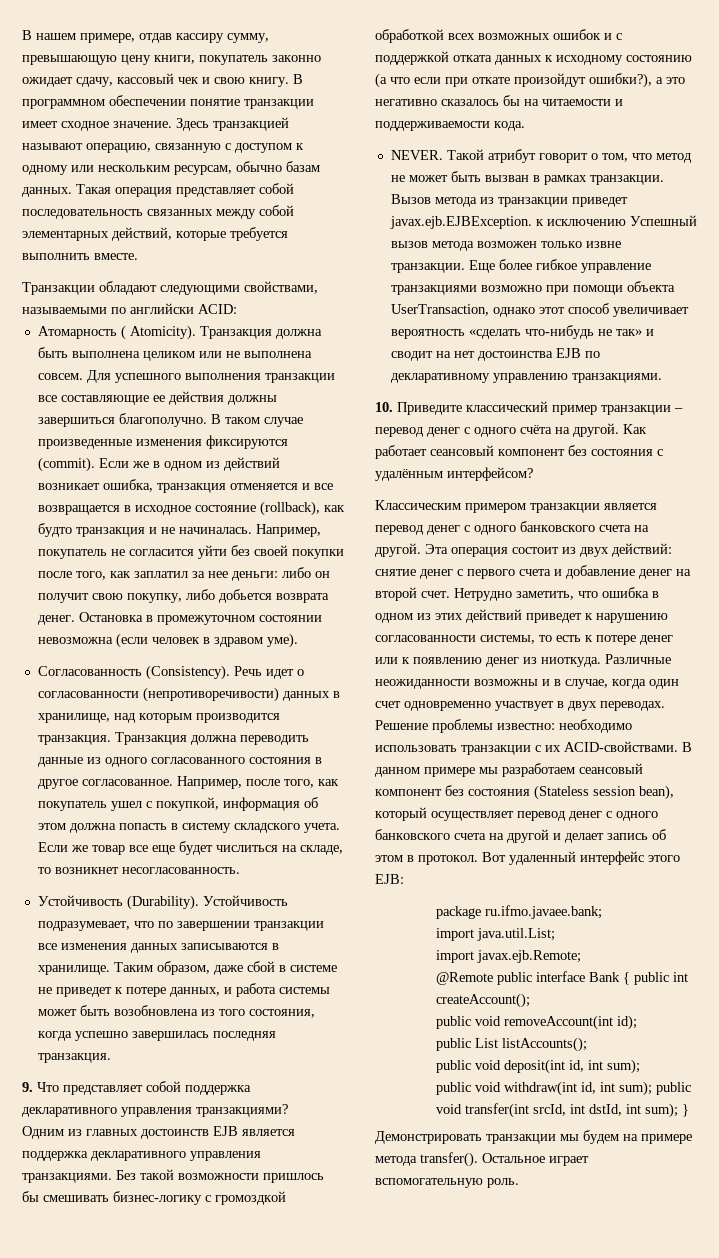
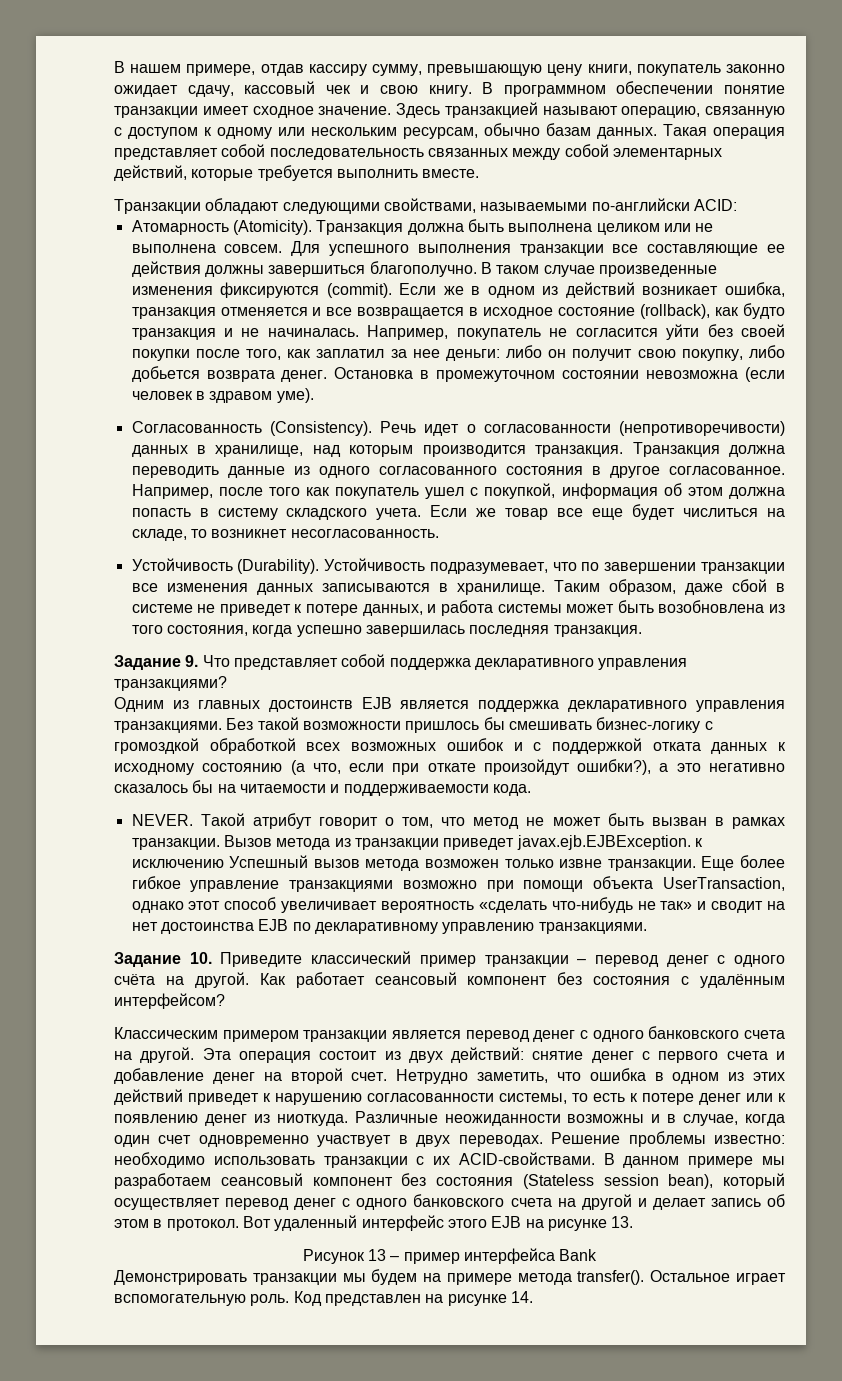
[111,303,194,314] по английски -> [591,198,690,211] по-английски
[120,325,196,340] ( Atomicity). -> [232,220,312,235] (Atomicity).
[283,779,314,788] того, -> [268,487,300,496] того
(111, 1058) none -> [114,655,181,670] Задание
[390,77,410,84] что -> [312,763,341,774] что,
(662, 378) none -> [114,952,181,967] Задание
[375,874,404,884] [435,905,602,919] [435,928,555,941] [435,950,581,963] [435,971,688,985] [435,993,530,1008] [435,1015,637,1030] [435,1037,587,1052] [435,1059,640,1074] [435,1081,691,1096] [435,1103,689,1118] EJB: // package ru.ifmo.javaee.bank; // import java.util.List; // import javax.ejb.Remote; // @Remote public interface Bank { public int createAccount(); // public void removeAccount(int id); // public List listAccounts(); // public void deposit(int id, int sum); // public void withdraw(int id, int sum); public void transfer(int srcId, int dstId, int sum); } -> [491,1216,634,1231] [302,1248,598,1264] EJB на рисунке 13. // Рисунок 13 – пример интерфейса Bank
(519, 1183) none -> [293,1291,533,1306] Код представлен на рисунке 14.

